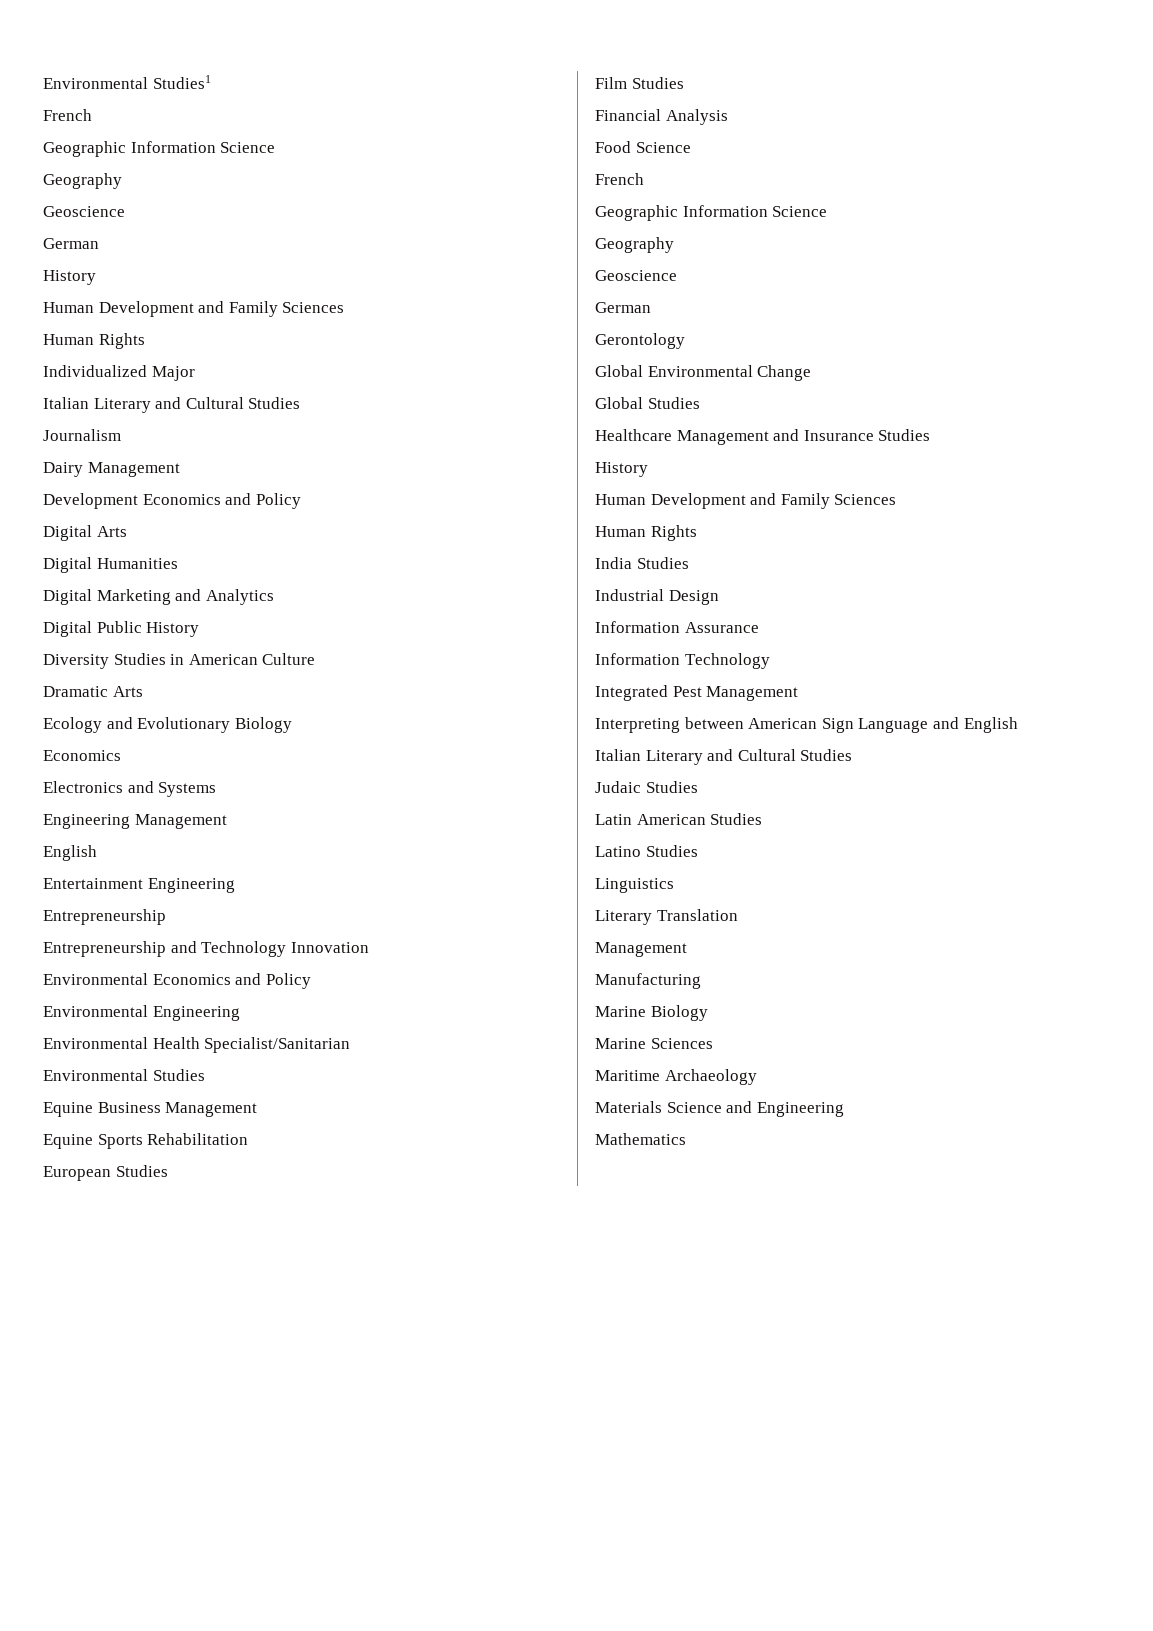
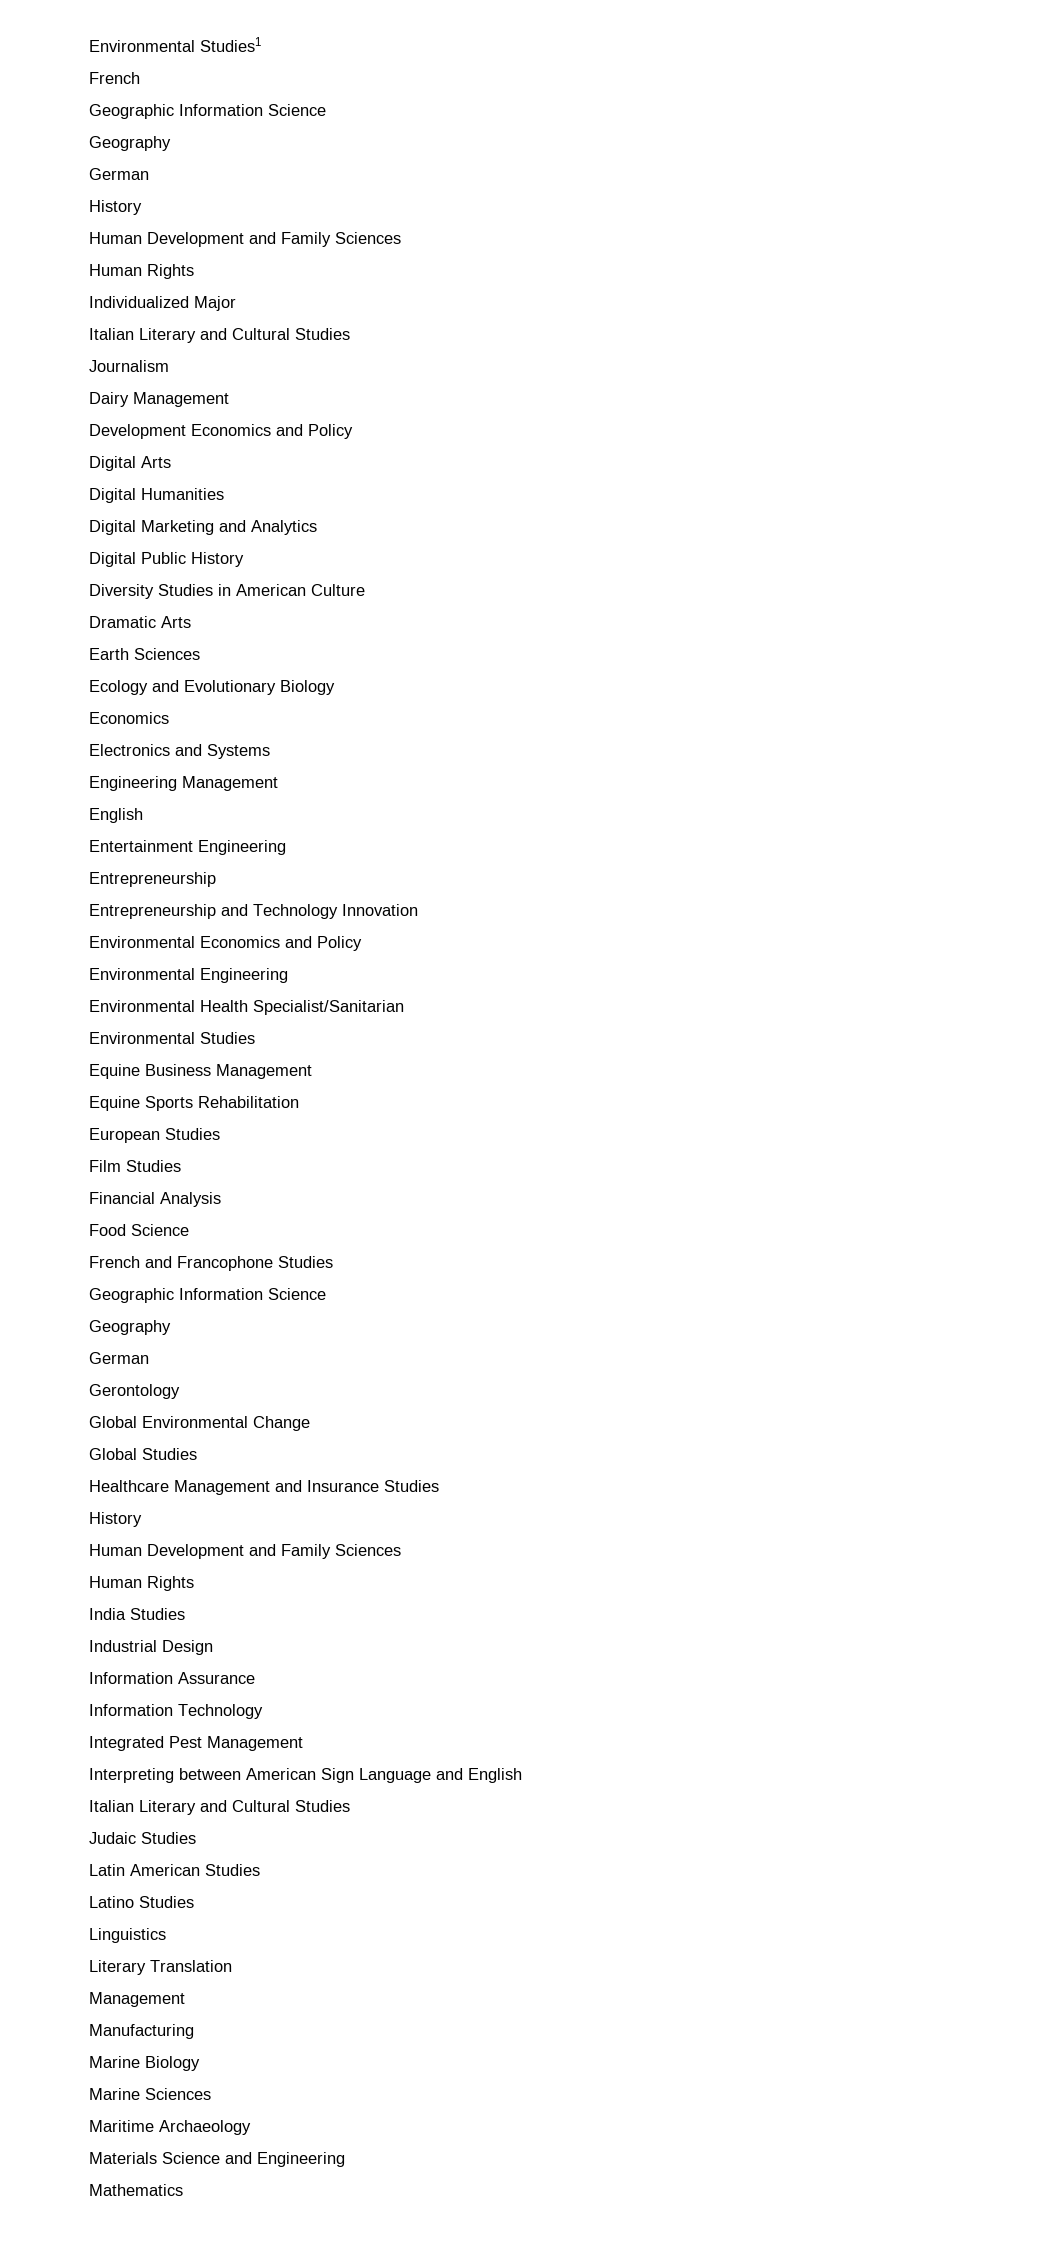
[43,206,125,217] // Geoscience -> (171, 143) none
(143, 691) none -> [89,648,200,660] // Earth Sciences
[595,205,828,221] [595,237,674,253] [595,270,677,281] // Geographic Information Science // Geography // Geoscience -> [145,1256,333,1271] [89,1288,326,1303] [89,1320,171,1335] and Francophone Studies // Geographic Information Science // Geography

